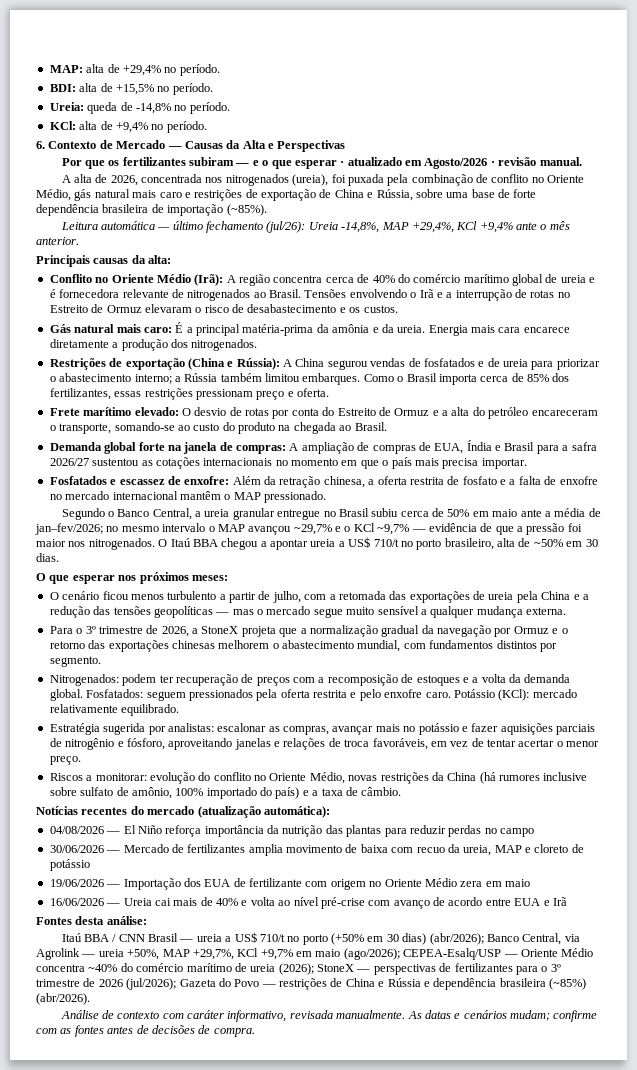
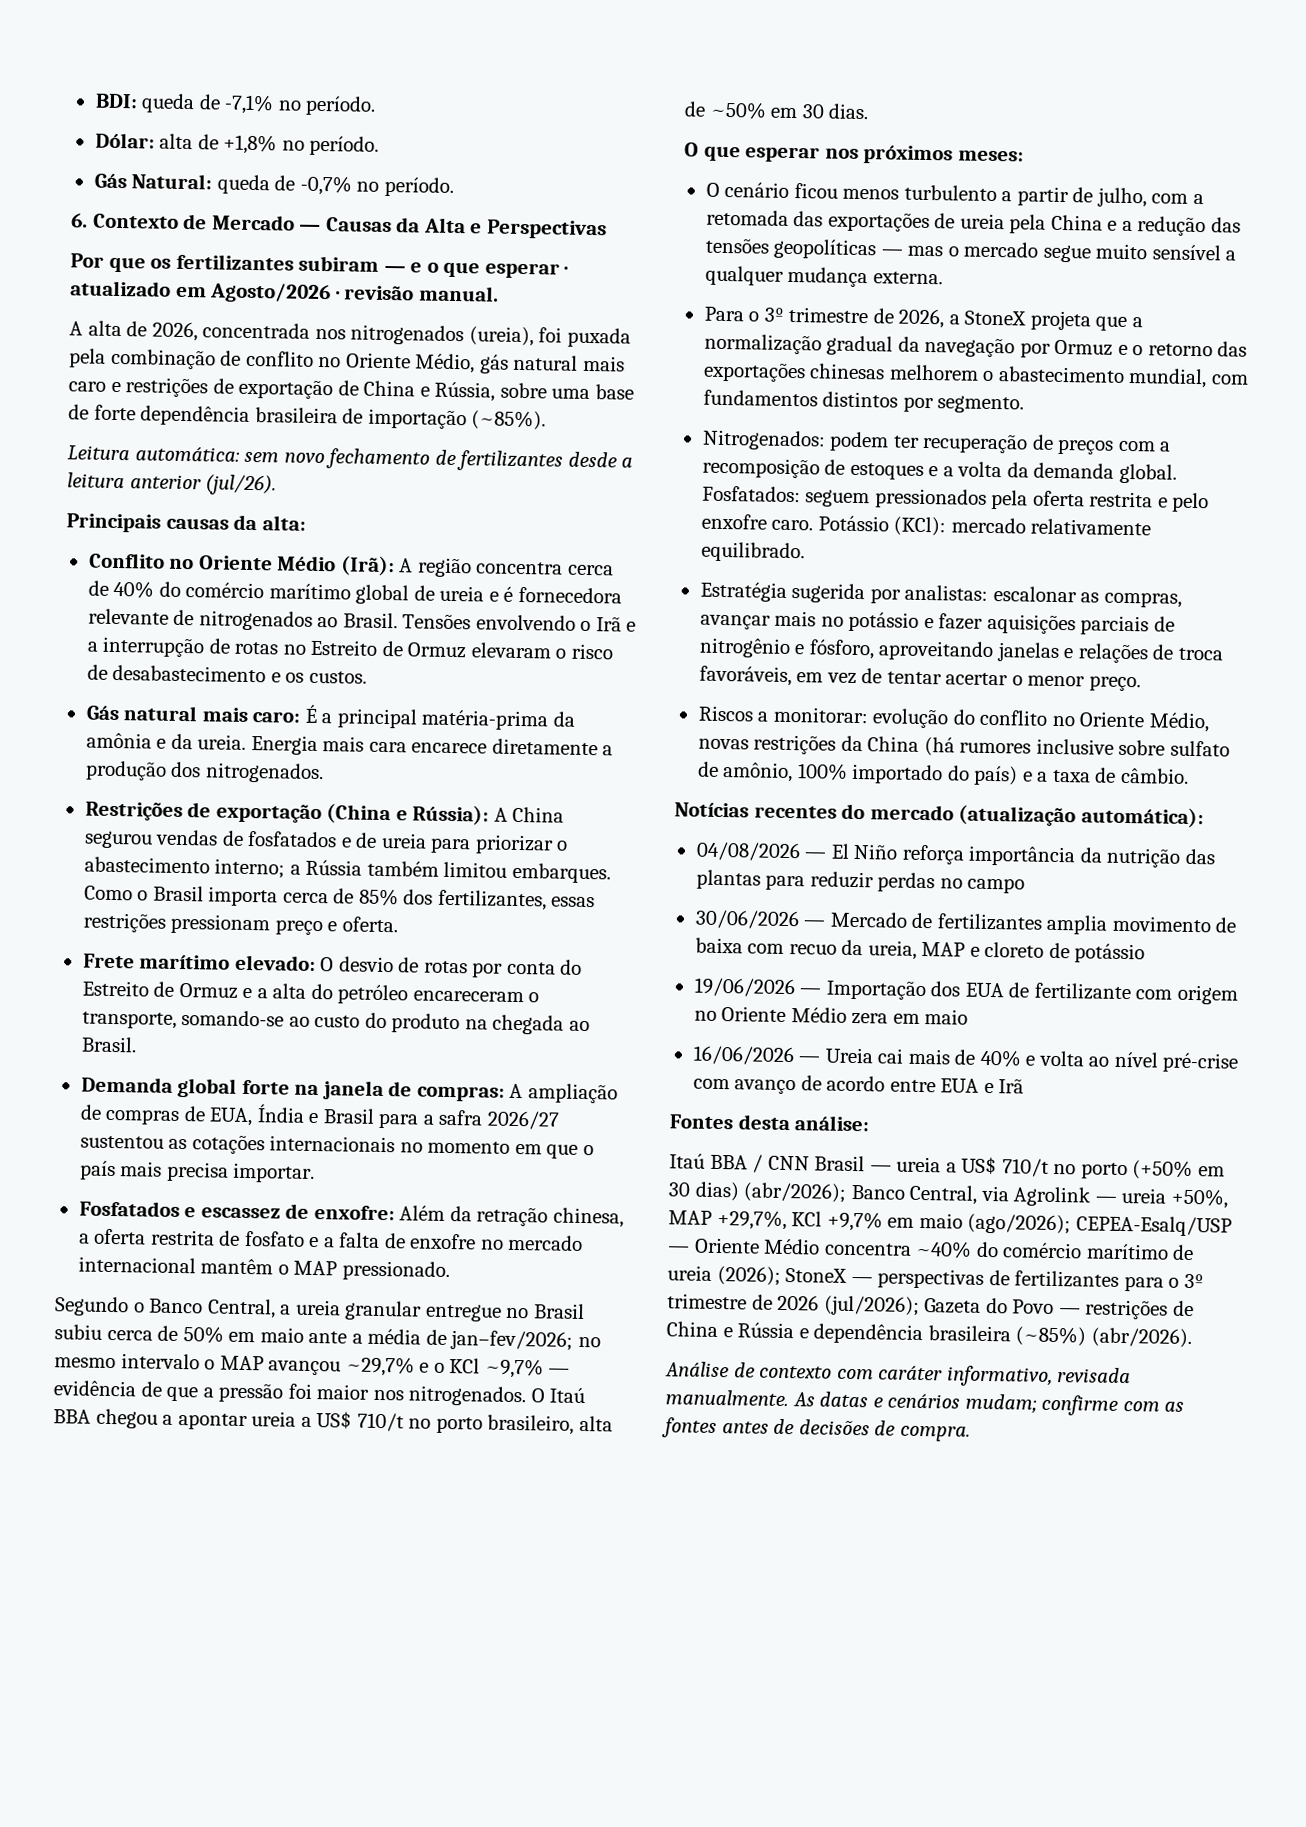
[49,64,220,76] [49,83,213,95] [49,102,230,114] [49,121,148,133] MAP: alta de +29,4% no período. // BDI: alta de +15,5% no período. // Ureia: queda de -14,8% no período. // KCl: alta de +9,4% -> [94,93,377,116] [94,132,380,156] [93,173,352,196] BDI: queda de -7,1% no período. // Dólar: alta de +1,8% no período. // Gás Natural: queda de -0,7%
[100,221,570,233] [36,237,79,245] automática — último fechamento (jul/26): Ureia -14,8%, MAP +29,4%, KCl +9,4% ante o mês anterior. -> [134,446,634,472] [67,472,278,496] automática: sem novo fechamento de fertilizantes desde a leitura anterior (jul/26).

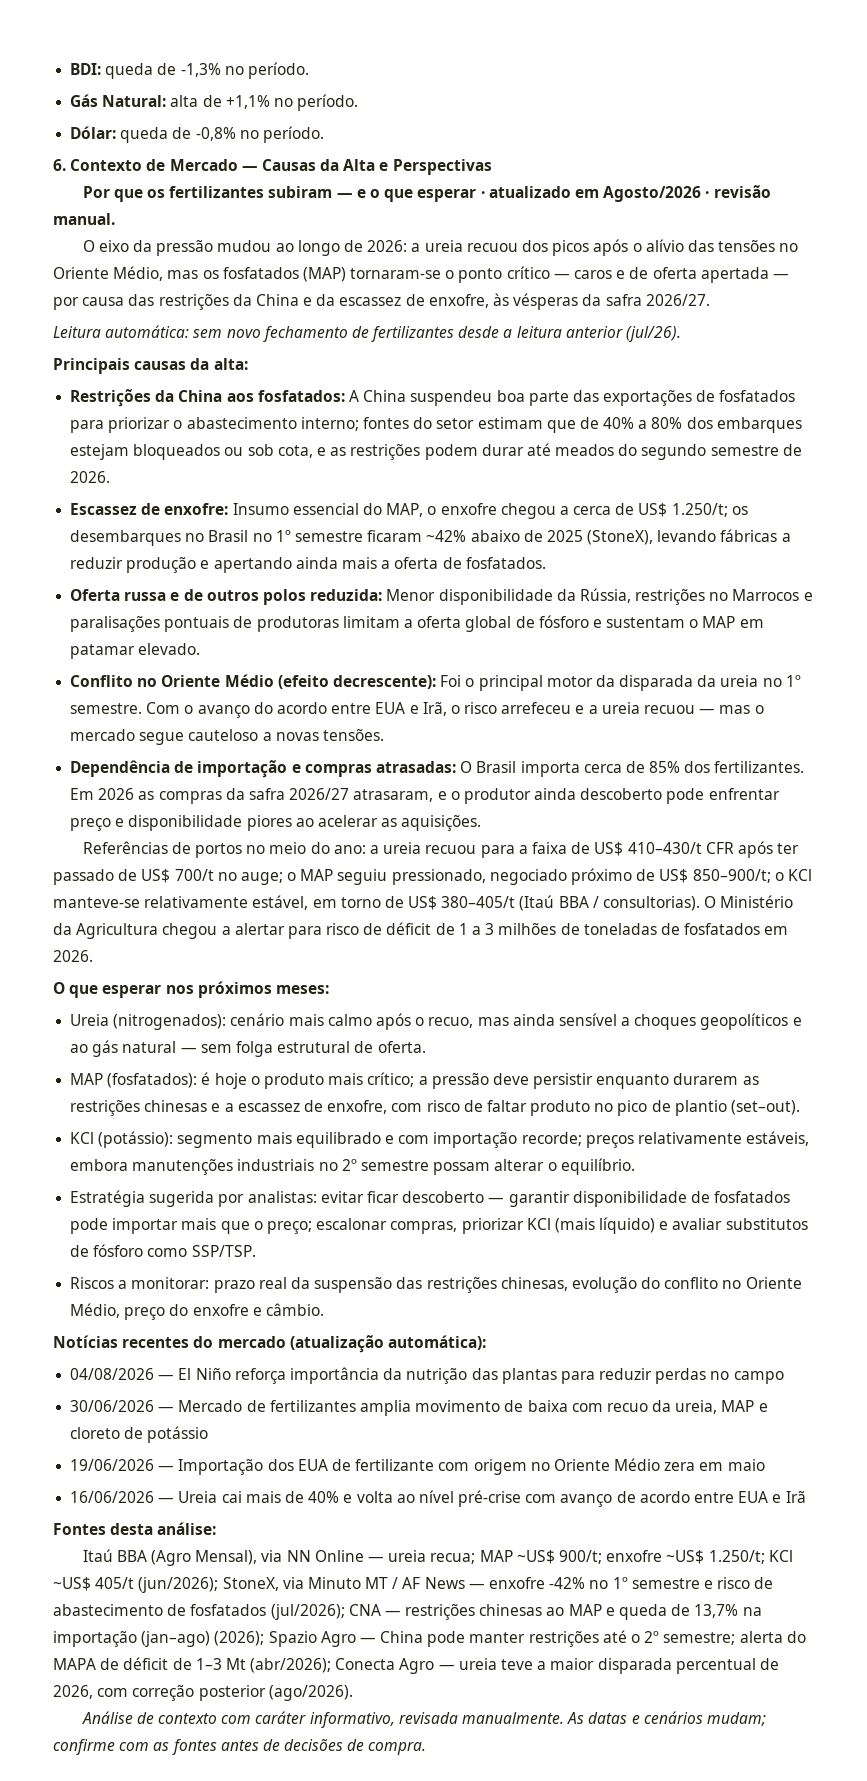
[224,94,377,116] [94,132,380,156] [93,173,352,196] -7,1% no período. // Dólar: alta de +1,8% no período. // Gás Natural: queda de -0,7% -> [180,62,309,79] [70,94,359,111] [70,126,236,143] -1,3% no período. // Gás Natural: alta de +1,1% no período. // Dólar: queda de -0,8%
[69,320,631,348] [69,348,625,374] [68,377,634,402] [68,404,547,431] A alta de 2026, concentrada nos nitrogenados (ureia), foi puxada pela combinação de conflito no Oriente Médio, gás natural mais caro e restrições de exportação de China e Rússia, sobre uma base de forte dependência brasileira de importação (~85%). -> [82,239,799,256] [53,266,789,283] [53,293,710,310] O eixo da pressão mudou ao longo de 2026: a ureia recuou dos picos após o alívio das tensões no Oriente Médio, mas os fosfatados (MAP) tornaram-se o ponto crítico — caros e de oferta apertada — por causa das restrições da China e da escassez de enxofre, às vésperas da safra 2026/27.
[88,552,614,578] [87,580,622,605] [87,608,637,632] [86,636,613,660] [86,664,367,684] [85,704,575,731] [85,732,614,756] [84,760,324,784] [84,801,565,826] [83,829,427,849] Conflito no Oriente Médio (Irã): A região concentra cerca de 40% do comércio marítimo global de ureia e é fornecedora relevante de nitrogenados ao Brasil. Tensões envolvendo o Irã e a interrupção de rotas no Estreito de Ormuz elevaram o risco de desabastecimento e os custos. // Gás natural mais caro: É a principal matéria-prima da amônia e da ureia. Energia mais cara encarece diretamente a produção dos nitrogenados. // Restrições de exportação (China e Rússia): A China segurou vendas de fosfatados e de ureia -> [70,389,796,407] Restrições da China aos fosfatados: A China suspendeu boa parte das exportações de fosfatados
[289,859,611,884] [83,885,149,901] a Rússia também limitou embarques. Como o -> [362,417,802,433] [70,443,802,460] [70,471,111,483] [70,503,748,519] [70,529,791,546] [70,557,546,573] [70,588,813,605] [70,615,764,632] [70,643,201,659] [70,674,801,691] [70,702,764,718] [70,729,384,745] [70,760,473,778] fontes do setor estimam que de 40% a 80% dos embarques estejam bloqueados ou sob cota, e as restrições podem durar até meados do segundo semestre de 2026. // Escassez de enxofre: Insumo essencial do MAP, o enxofre chegou a cerca de US$ 1.250/t; os desembarques no Brasil no 1º semestre ficaram ~42% abaixo de 2025 (StoneX), levando fábricas a reduzir produção e apertando ainda mais a oferta de fosfatados. // Oferta russa e de outros polos reduzida: Menor disponibilidade da Rússia, restrições no Marrocos e paralisações pontuais de produtoras limitam a oferta global de fósforo e sustentam o MAP em patamar elevado. // Conflito no Oriente Médio (efeito decrescente): Foi o principal motor da disparada da ureia no 1º semestre. Com o avanço do acordo entre EUA e Irã, o risco arrefeceu e a ureia recuou — mas o mercado segue cauteloso a novas tensões. // Dependência de importação e compras atrasadas: O
[437,889,596,911] [82,912,398,936] [82,953,583,978] [81,980,540,1005] [81,1010,590,1035] [80,1036,137,1053] [80,1076,618,1104] [79,1104,560,1130] [79,1134,594,1159] [78,1160,316,1184] [78,1200,624,1228] [78,1228,584,1251] [77,1256,450,1282] [54,1296,585,1322] [54,1324,601,1351] [54,1353,571,1379] [53,1380,586,1407] [53,1408,613,1435] [684,101,870,120] fertilizantes, essas restrições pressionam preço e oferta. // Frete marítimo elevado: O desvio de rotas por conta do Estreito de Ormuz e a alta do petróleo encareceram o transporte, somando-se ao custo do produto na chegada ao Brasil. // Demanda global forte na janela de compras: A ampliação de compras de EUA, Índia e Brasil para a safra 2026/27 sustentou as cotações internacionais no momento em que o país mais precisa importar. // Fosfatados e escassez de enxofre: Além da retração chinesa, a oferta restrita de fosfato e a falta de enxofre no mercado internacional mantêm o MAP pressionado. // Segundo o Banco Central, a ureia granular entregue no Brasil subiu cerca de 50% em maio ante a média de jan–fev/2026; no mesmo intervalo o MAP avançou ~29,7% e o KCl ~9,7% — evidência de que a pressão foi maior nos nitrogenados. O Itaú BBA chegou a apontar ureia a US$ 710/t no porto brasileiro, alta de ~50% em 30 dias. -> [714,761,805,773] [70,788,780,804] [70,815,482,831] [82,841,800,858] [53,868,812,885] [53,895,794,911] [53,922,789,939] [53,950,93,962] fertilizantes. Em 2026 as compras da safra 2026/27 atrasaram, e o produtor ainda descoberto pode enfrentar preço e disponibilidade piores ao acelerar as aquisições. // Referências de portos no meio do ano: a ureia recuou para a faixa de US$ 410–430/t CFR após ter passado de US$ 700/t no auge; o MAP seguiu pressionado, negociado próximo de US$ 850–900/t; o KCl manteve-se relativamente estável, em torno de US$ 380–405/t (Itaú BBA / consultorias). O Ministério da Agricultura chegou a alertar para risco de déficit de 1 a 3 milhões de toneladas de fosfatados em 2026.
[705,181,1204,208] [705,209,1241,237] [704,237,1237,263] [704,265,943,288] [703,306,1143,331] [703,333,1248,358] [702,361,1249,389] [702,389,1025,414] [701,429,1172,455] [701,457,1177,484] [701,485,1210,513] [700,513,1152,537] [700,541,805,563] [699,581,1182,608] [699,610,1175,636] [698,637,1223,664] [698,665,1141,692] [697,705,869,724] O cenário ficou menos turbulento a partir de julho, com a retomada das exportações de ureia pela China e a redução das tensões geopolíticas — mas o mercado segue muito sensível a qualquer mudança externa. // Para o 3º trimestre de 2026, a StoneX projeta que a normalização gradual da navegação por Ormuz e o retorno das exportações chinesas melhorem o abastecimento mundial, com fundamentos distintos por segmento. // Nitrogenados: podem ter recuperação de preços com a recomposição de estoques e a volta da demanda global. Fosfatados: seguem pressionados pela oferta restrita e pelo enxofre caro. Potássio (KCl): mercado relativamente equilibrado. // Estratégia sugerida por analistas: escalonar as compras, avançar mais no potássio e fazer aquisições parciais de nitrogênio e fósforo, aproveitando janelas e relações de troca favoráveis, em vez de tentar acertar o menor preço. // Riscos a monitorar: -> [70,1013,802,1030] [70,1040,426,1057] [70,1072,759,1089] [70,1100,801,1116] [70,1131,810,1148] [70,1158,635,1175] [70,1190,791,1207] [70,1217,808,1234] [70,1244,256,1257] [70,1277,568,1293] Ureia (nitrogenados): cenário mais calmo após o recuo, mas ainda sensível a choques geopolíticos e ao gás natural — sem folga estrutural de oferta. // MAP (fosfatados): é hoje o produto mais crítico; a pressão deve persistir enquanto durarem as restrições chinesas e a escassez de enxofre, com risco de faltar produto no pico de plantio (set–out). // KCl (potássio): segmento mais equilibrado e com importação recorde; preços relativamente estáveis, embora manutenções industriais no 2º semestre possam alterar o equilíbrio. // Estratégia sugerida por analistas: evitar ficar descoberto — garantir disponibilidade de fosfatados pode importar mais que o preço; escalonar compras, priorizar KCl (mais líquido) e avaliar substitutos de fósforo como SSP/TSP. // Riscos a monitorar: prazo real da suspensão das restrições chinesas,
[697,734,1230,757] [697,761,1117,786] novas restrições da China (há rumores inclusive sobre sulfato de amônio, 100% importado do país) e a taxa de -> [124,1304,262,1320] preço do enxofre e
[752,1154,1225,1181] [668,1181,1228,1209] [668,1209,1232,1237] [667,1237,1195,1261] [667,1265,1204,1292] [667,1293,1194,1320] [666,1321,1192,1349] / CNN Brasil — ureia a US$ 710/t no porto (+50% em 30 dias) (abr/2026); Banco Central, via Agrolink — ureia +50%, MAP +29,7%, KCl +9,7% em maio (ago/2026); CEPEA-Esalq/USP — Oriente Médio concentra ~40% do comércio marítimo de ureia (2026); StoneX — perspectivas de fertilizantes para o 3º trimestre de 2026 (jul/2026); Gazeta do Povo — restrições de China e Rússia e dependência brasileira (~85%) (abr/2026). -> [151,1550,793,1566] [53,1577,774,1593] [53,1604,762,1620] [53,1630,806,1647] [53,1657,779,1674] [53,1685,353,1701] (Agro Mensal), via NN Online — ureia recua; MAP ~US$ 900/t; enxofre ~US$ 1.250/t; KCl ~US$ 405/t (jun/2026); StoneX, via Minuto MT / AF News — enxofre -42% no 1º semestre e risco de abastecimento de fosfatados (jul/2026); CNA — restrições chinesas ao MAP e queda de 13,7% na importação (jan–ago) (2026); Spazio Agro — China pode manter restrições até o 2º semestre; alerta do MAPA de déficit de 1–3 Mt (abr/2026); Conecta Agro — ureia teve a maior disparada percentual de 2026, com correção posterior (ago/2026).

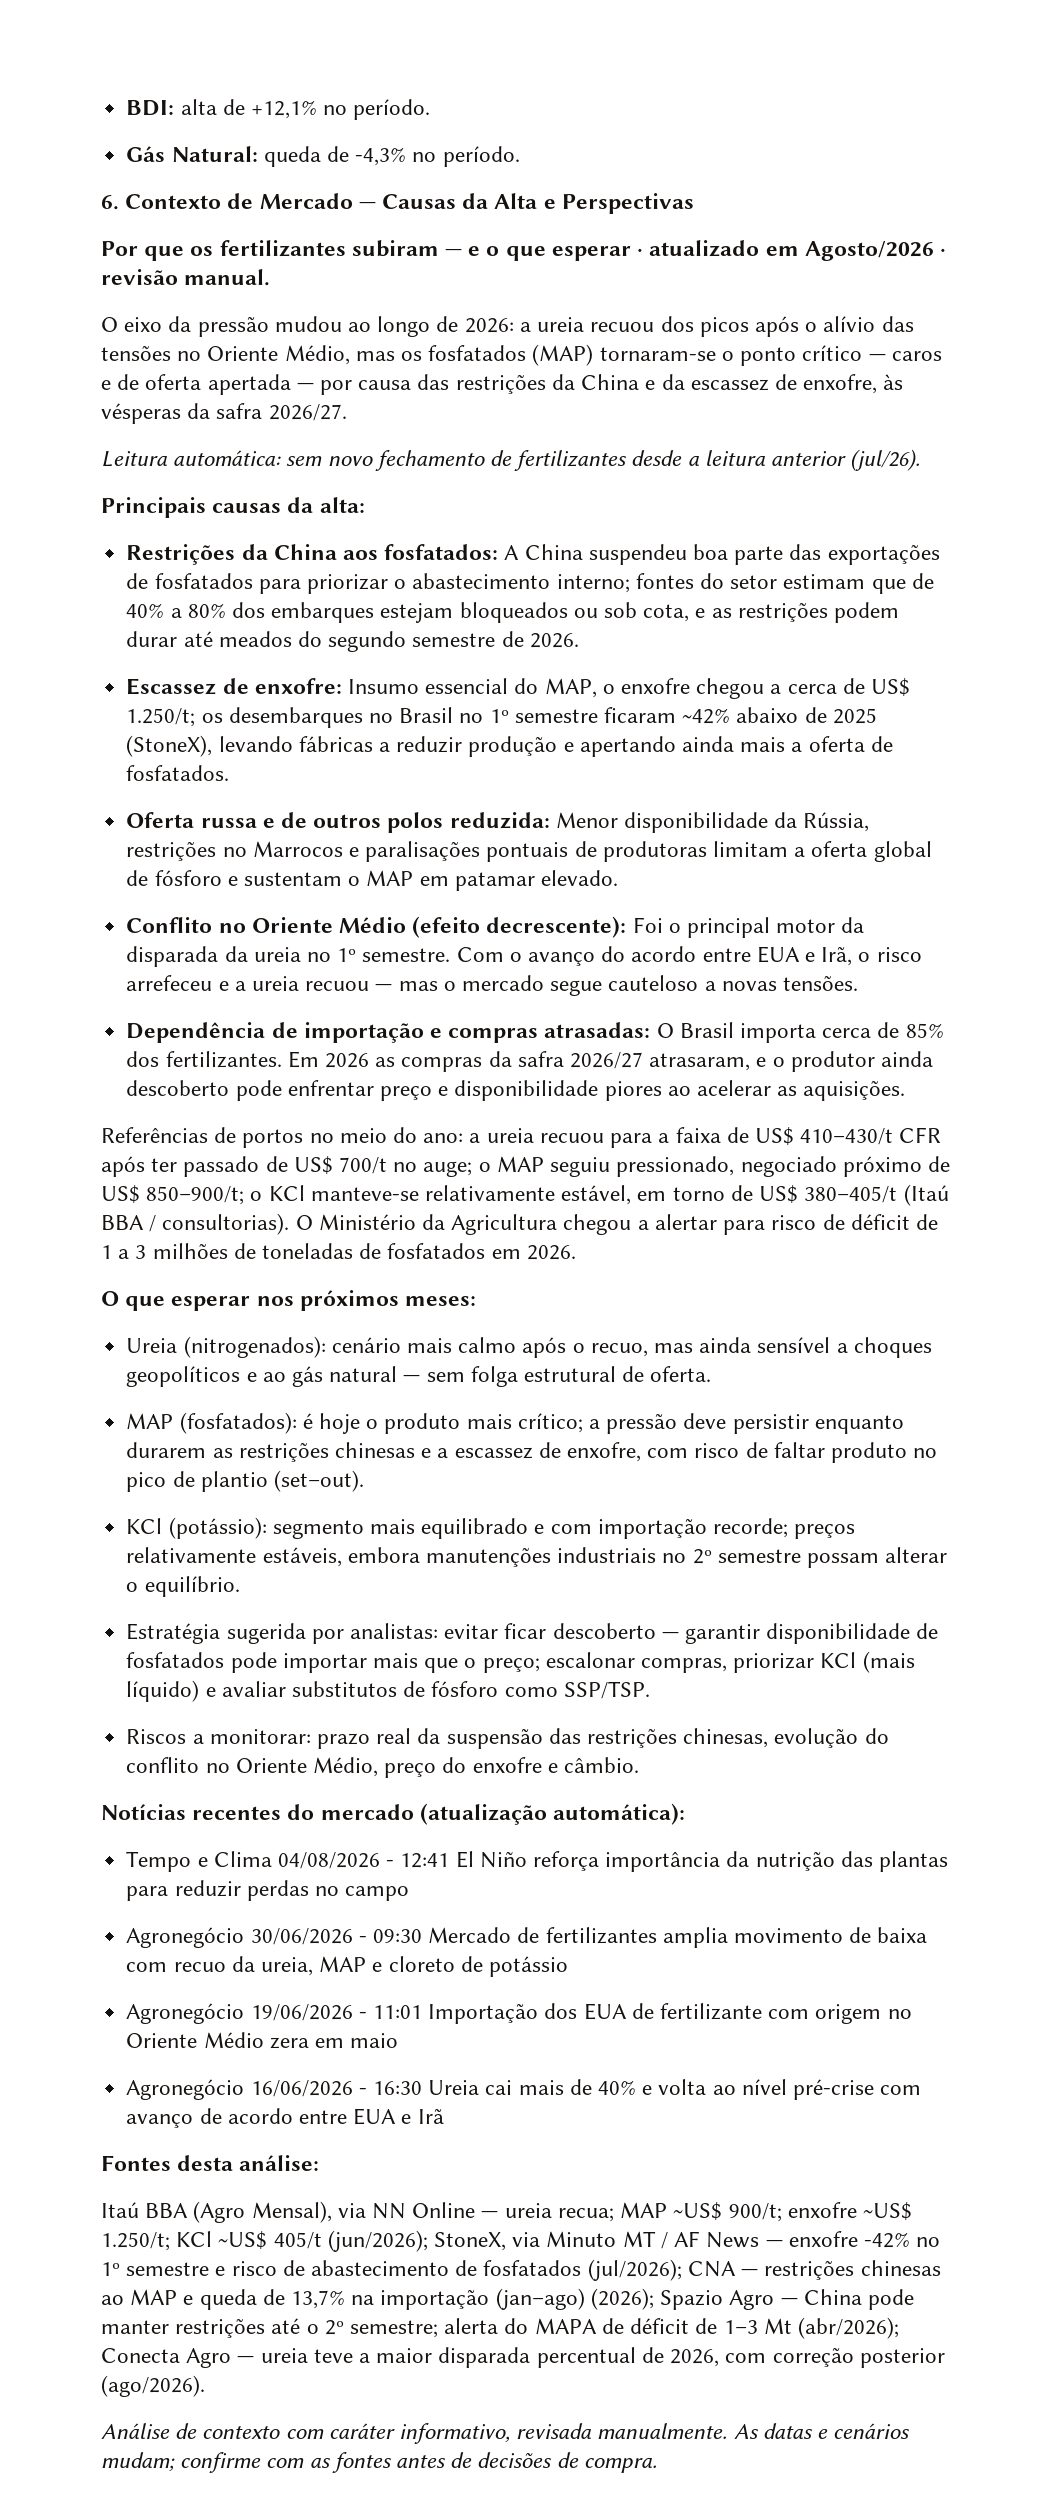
[105,63,221,79] queda de -1,3% -> [180,99,317,119] alta de +12,1%
[170,94,359,111] [70,126,236,143] alta de +1,1% no período. // Dólar: queda de -0,8% -> [263,146,407,167] queda de -4,3%
[70,1368,175,1380] 04/08/2026 — -> [126,1851,450,1872] Tempo e Clima 04/08/2026 - 12:41
[70,1400,175,1412] 30/06/2026 — -> [126,1927,422,1948] Agronegócio 30/06/2026 - 09:30
[70,1459,175,1471] 19/06/2026 — -> [126,2003,422,2024] Agronegócio 19/06/2026 - 11:01
[70,1491,175,1503] 16/06/2026 — -> [126,2079,422,2100] Agronegócio 16/06/2026 - 16:30

